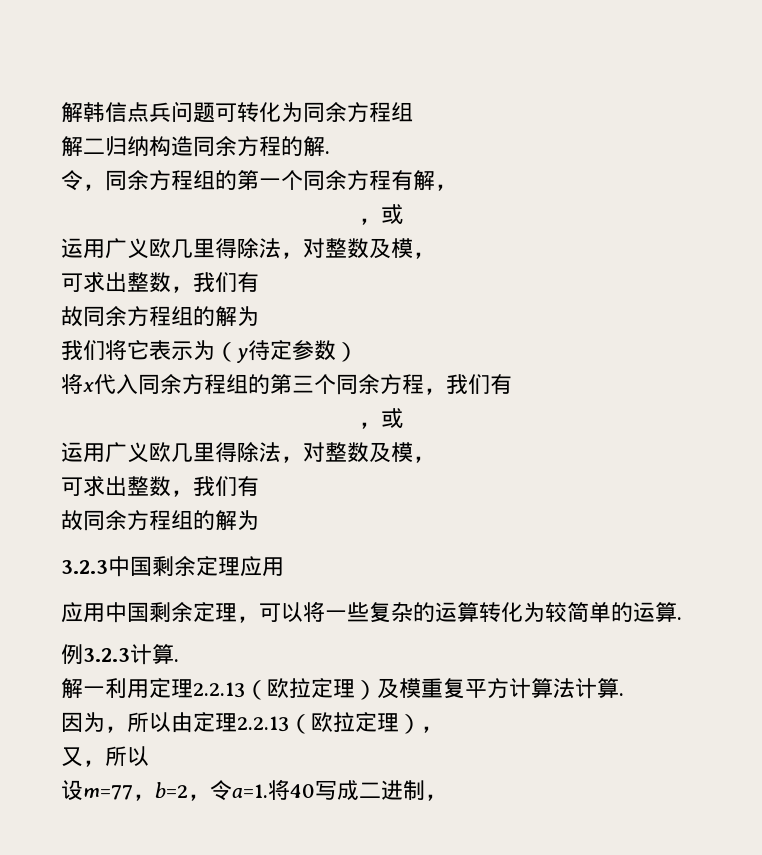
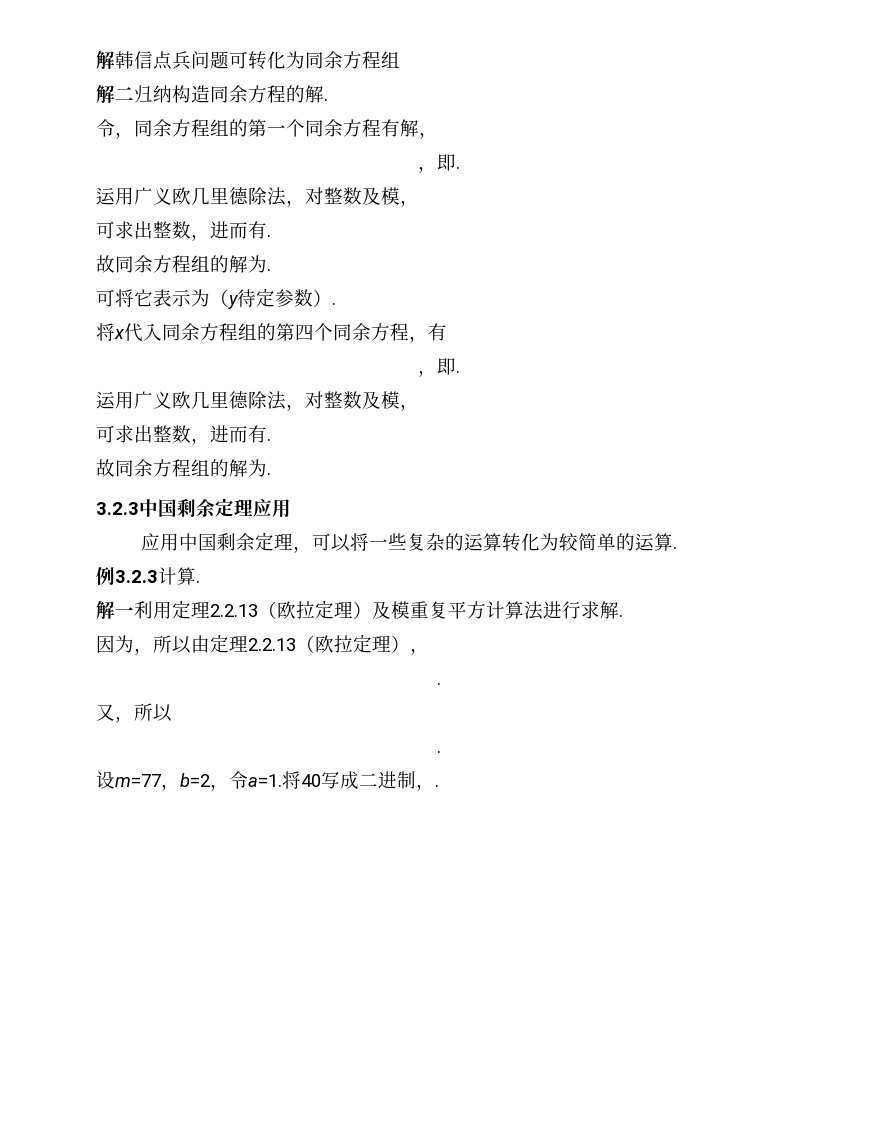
[381,204,403,224] [61,238,435,259] [61,272,259,293] [61,306,259,327] [61,340,105,360] 或 // 运用广义欧几里得除法，对整数及模， // 可求出整数，我们有 // 故同余方程组的解为 // 我们 -> [437,154,460,171] [96,187,419,207] [96,221,271,241] [96,255,271,273] [96,289,115,307] 即. // 运用广义欧几里德除法，对整数及模， // 可求出整数，进而有. // 故同余方程组的解为. // 可
(358, 352) none -> [332,302,336,305] .
[292,375,314,393] 三 -> [295,324,314,341] 四
[446,374,490,394] 我们 -> (428, 339) none
[381,408,403,428] [61,442,435,463] [61,476,259,497] [61,510,259,531] 或 // 运用广义欧几里得除法，对整数及模， // 可求出整数，我们有 // 故同余方程组的解为 -> [437,358,460,375] [96,391,419,411] [96,425,271,445] [96,459,271,477] 即. // 运用广义欧几里德除法，对整数及模， // 可求出整数，进而有. // 故同余方程组的解为.
[575,678,619,699] 计算 -> [543,601,619,619] 进行求解
(443, 729) none -> [437,682,441,685] // .
(149, 756) none -> [437,750,441,753] // .
(447, 797) none -> [435,784,439,787] .

